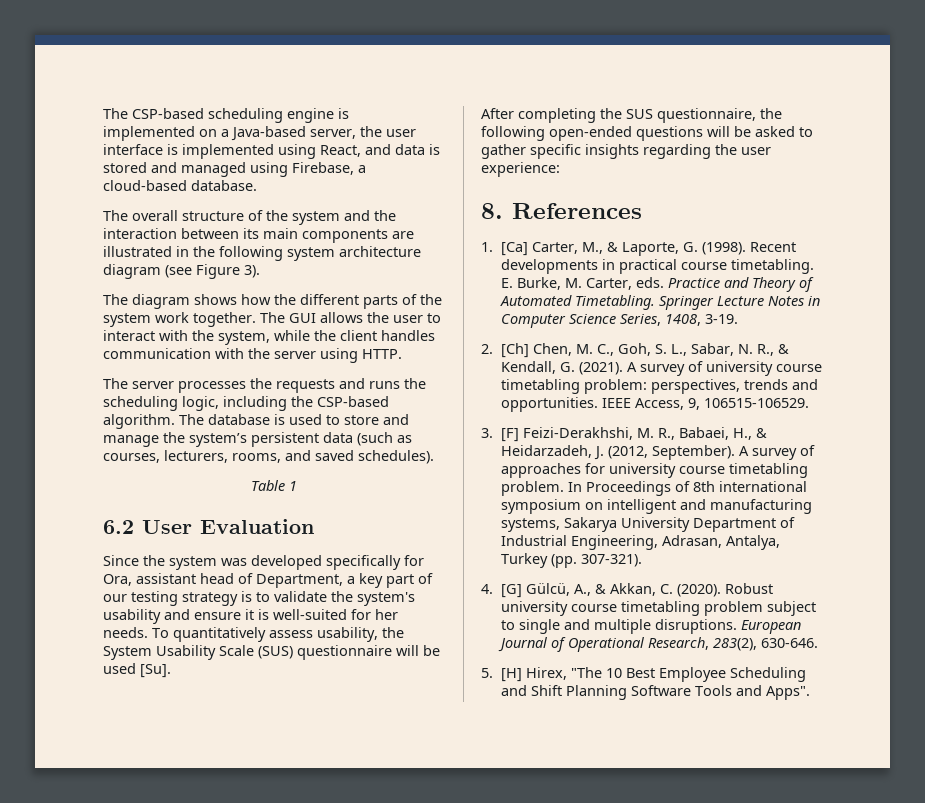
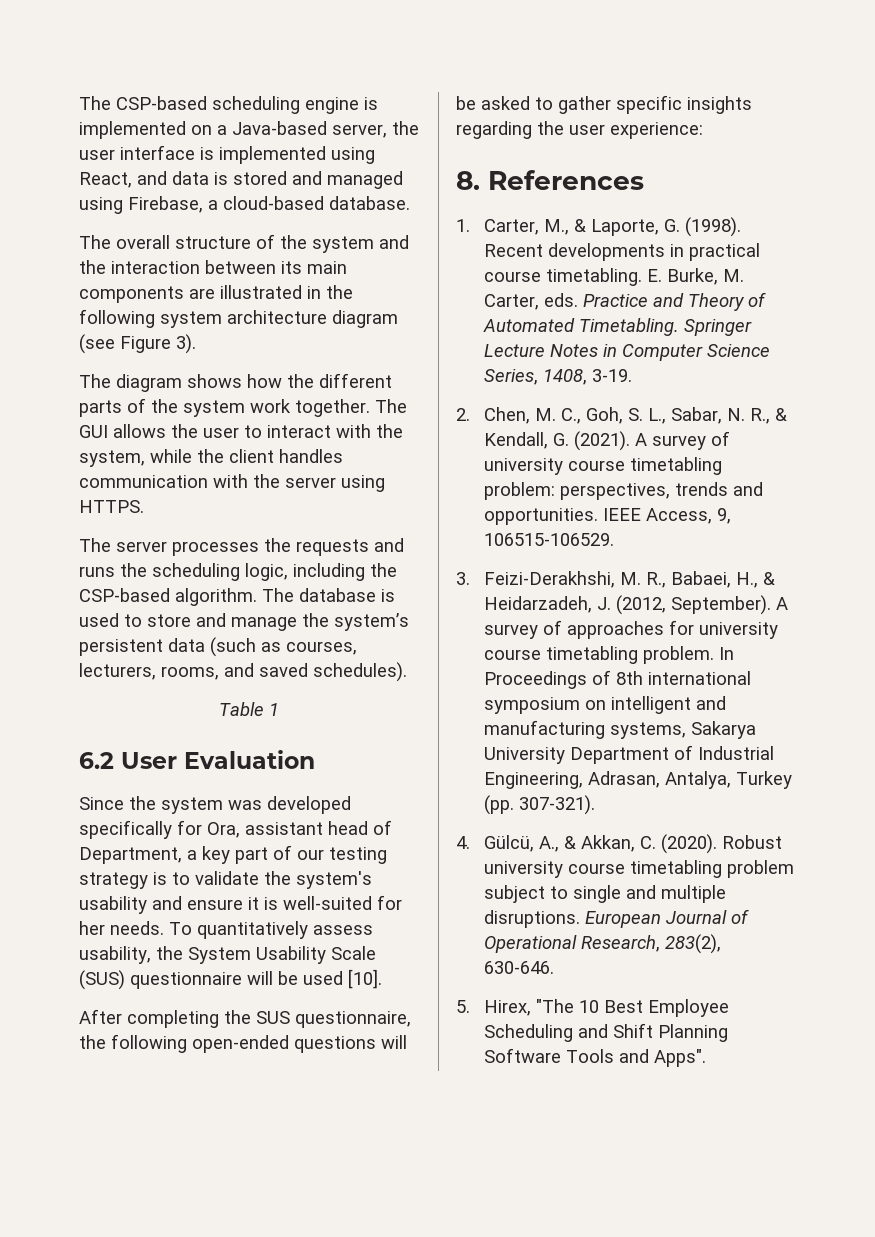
[362,349,402,359] HTTP. -> [79,500,144,513] HTTPS.
[140,664,171,678] [Su]. -> [348,969,382,989] [10].
[500,242,528,256] [Ca] -> (470, 225) none
[500,343,529,358] [Ch] -> (470, 414) none
[500,428,519,442] [F] -> (470, 578) none
[500,584,522,598] [G] -> (470, 842) none
[500,668,522,682] [H] -> (470, 1006) none

